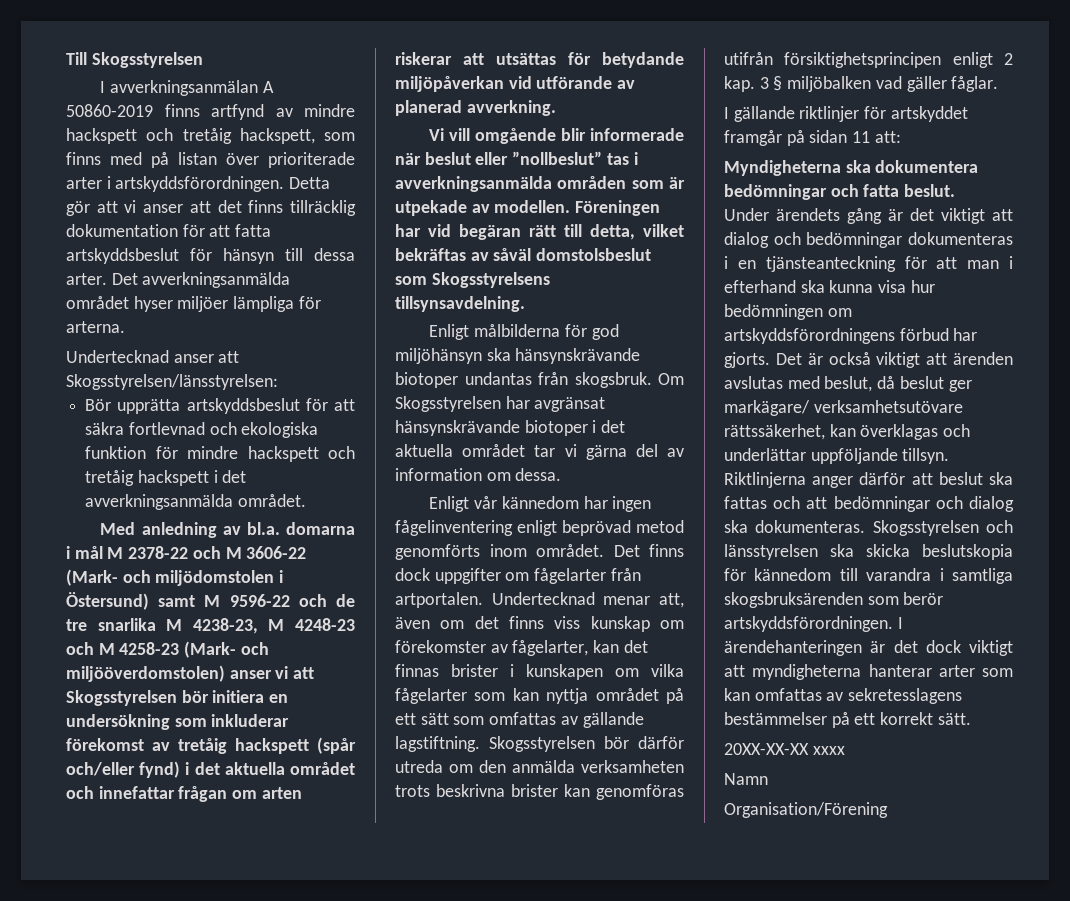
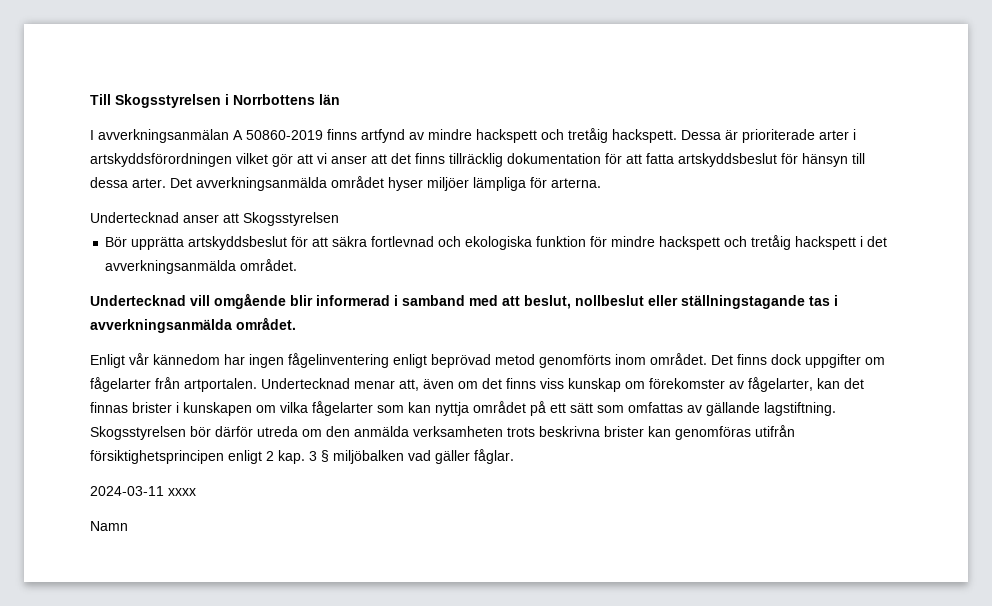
(203, 60) none -> [225,94,340,105] i Norrbottens län
[239,128,355,144] [66,152,259,168] hackspett, som finns med på listan över -> [612,129,738,143] hackspett. Dessa är
[115,176,331,192] artskyddsförordningen. Detta -> [90,153,268,167] artskyddsförordningen vilket
[66,374,278,390] Skogsstyrelsen/länsstyrelsen: -> [243,212,339,226] Skogsstyrelsen
[100,522,355,538] [66,546,307,559] [66,569,284,586] [66,592,355,610] [66,618,355,634] [66,641,269,658] [66,665,315,682] [66,690,289,706] [66,714,290,730] [66,737,356,754] [66,761,355,778] [66,786,302,802] [395,52,684,68] [395,76,636,92] [395,100,556,116] [429,128,684,144] [395,151,638,165] [395,176,685,192] [395,200,661,216] [395,224,684,240] [395,248,652,261] [395,272,550,288] [395,296,525,312] [429,324,619,340] [395,348,641,364] [395,372,684,388] [395,396,606,412] [395,420,626,436] [395,444,684,460] [395,468,562,481] Med anledning av bl.a. domarna i mål M 2378-22 och M 3606-22 (Mark- och miljödomstolen i Östersund) samt M 9596-22 och de tre snarlika M 4238-23, M 4248-23 och M 4258-23 (Mark- och miljööverdomstolen) anser vi att Skogsstyrelsen bör initiera en undersökning som inkluderar förekomst av tretåig hackspett (spår och/eller fynd) i det aktuella området och innefattar frågan om arten riskerar att utsättas för betydande miljöpåverkan vid utförande av planerad avverkning. // Vi vill omgående blir informerade när beslut eller ”nollbeslut” tas i avverkningsanmälda områden som är utpekade av modellen. Föreningen har vid begäran rätt till detta, vilket bekräftas av såväl domstolsbeslut som Skogsstyrelsens tillsynsavdelning. // Enligt målbilderna för god miljöhänsyn ska hänsynskrävande biotoper undantas från skogsbruk. Om Skogsstyrelsen har avgränsat hänsynskrävande biotoper i det aktuella området tar vi gärna del av information om dessa. -> [90,293,838,309] [90,317,296,333] Undertecknad vill omgående blir informerad i samband med att beslut, nollbeslut eller ställningstagande tas i avverkningsanmälda området.
[724,106,968,122] [724,130,901,146] [724,160,979,176] [724,184,956,200] [724,208,1013,224] [724,232,1013,248] [724,256,1013,272] [724,280,935,293] [724,304,852,320] [724,328,978,344] [724,352,1013,368] [724,376,972,392] [724,400,963,416] [724,424,971,440] [724,448,950,464] [724,472,1013,488] [724,496,1014,512] [724,520,1013,536] [724,544,1013,560] [724,568,1013,584] [724,592,944,608] [724,616,903,632] [724,640,1013,656] [724,664,1013,680] [724,688,963,704] [724,712,971,728] [724,743,809,755] I gällande riktlinjer för artskyddet framgår på sidan 11 att: // Myndigheterna ska dokumentera bedömningar och fatta beslut. // Under ärendets gång är det viktigt att dialog och bedömningar dokumenteras i en tjänsteanteckning för att man i efterhand ska kunna visa hur bedömningen om artskyddsförordningens förbud har gjorts. Det är också viktigt att ärenden avslutas med beslut, då beslut ger markägare/ verksamhetsutövare rättssäkerhet, kan överklagas och underlättar uppföljande tillsyn. Riktlinjerna anger därför att beslut ska fattas och att bedömningar och dialog ska dokumenteras. Skogsstyrelsen och länsstyrelsen ska skicka beslutskopia för kännedom till varandra i samtliga skogsbruksärenden som berör artskyddsförordningen. I ärendehanteringen är det dock viktigt att myndigheterna hanterar arter som kan omfattas av sekretesslagens bestämmelser på ett korrekt sätt. // 20XX-XX-XX -> [90,486,164,496] 2024-03-11
[724,802,888,818] // Organisation/Förening -> (128, 526) none

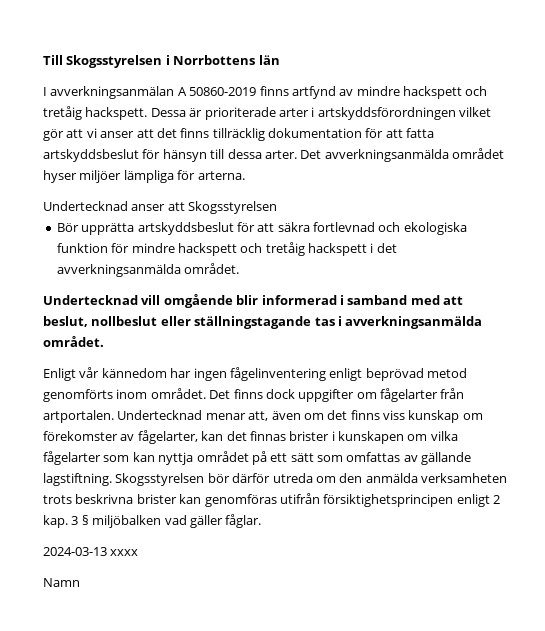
[90,486,164,496] 2024-03-11 -> [43,547,107,556] 2024-03-13

